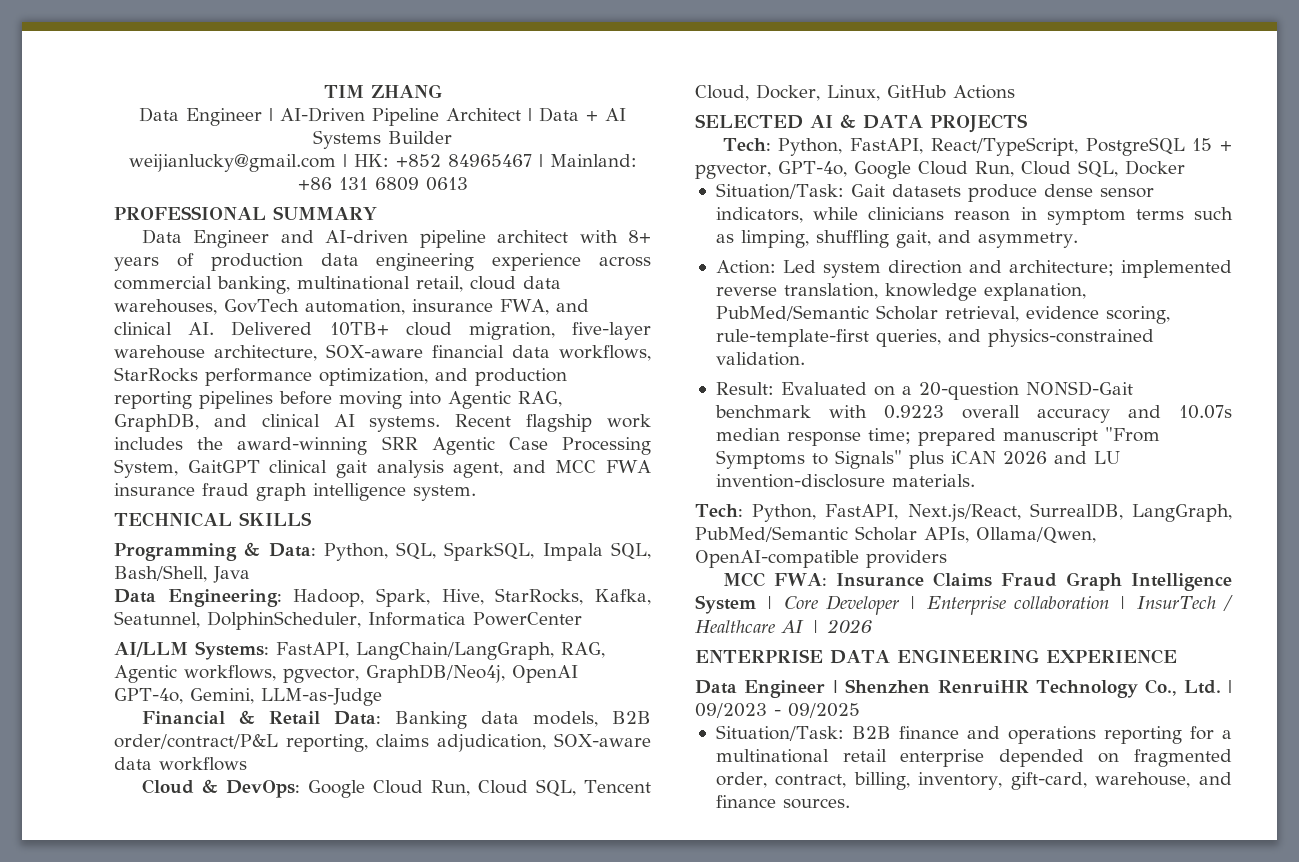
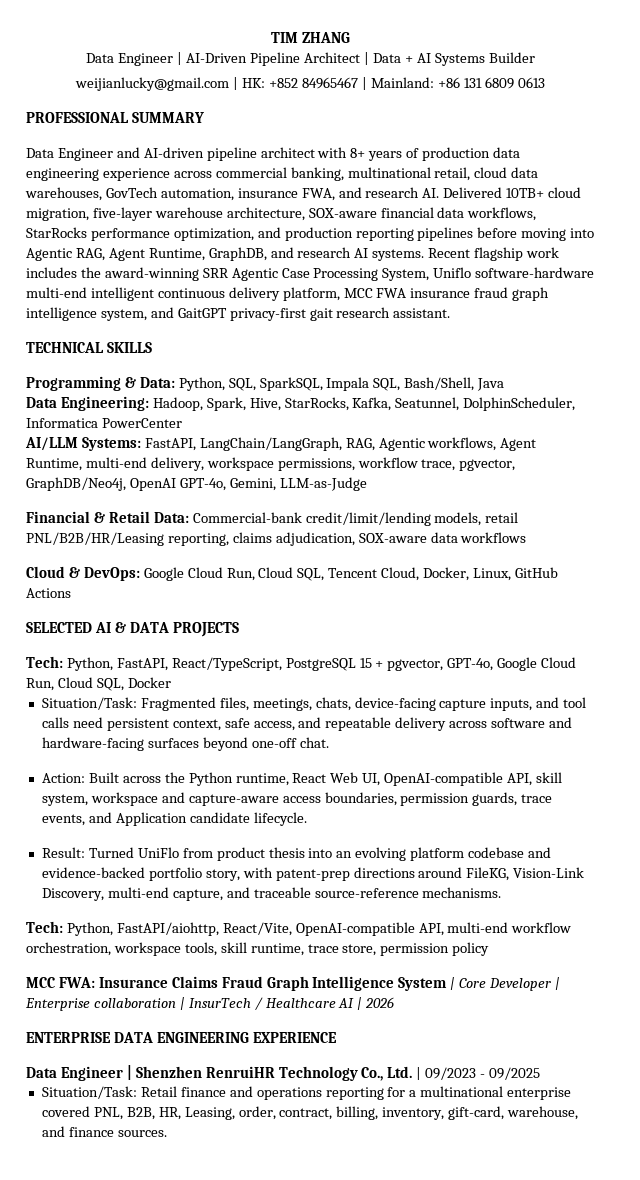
[114,322,172,335] clinical -> [365,187,420,198] research
(562, 399) none -> [108,248,205,261] Agent Runtime,
[261,414,320,427] clinical -> [297,247,352,258] research
[187,460,546,478] GaitGPT clinical gait analysis agent, and -> [433,267,595,278] [26,287,340,301] Uniflo software-hardware multi-end intelligent continuous delivery platform,
[413,485,476,501] system. -> [100,307,451,321] system, and GaitGPT privacy-first gait research assistant.
(276, 673) none -> [500,438,537,451] [26,457,456,471] Agent Runtime, multi-end delivery, workspace permissions, workflow trace,
[394,711,651,729] [114,734,278,749] Banking data models, B2B order/contract/P&L -> [192,512,519,526] [26,532,164,546] Commercial-bank credit/limit/lending models, retail PNL/B2B/HR/Leasing
[850,184,1154,202] [715,207,1233,225] [715,230,1078,248] [715,260,1232,278] [715,283,1086,301] [715,305,1170,324] [715,329,1154,347] [715,352,805,366] [715,381,1133,400] [714,405,1232,423] [715,427,1160,446] [715,450,1120,469] [715,474,975,488] [695,503,1232,522] [695,526,1096,544] [695,550,947,568] Gait datasets produce dense sensor indicators, while clinicians reason in symptom terms such as limping, shuffling gait, and asymmetry. // Action: Led system direction and architecture; implemented reverse translation, knowledge explanation, PubMed/Semantic Scholar retrieval, evidence scoring, rule-template-first queries, and physics-constrained validation. // Result: Evaluated on a 20-question NONSD-Gait benchmark with 0.9223 overall accuracy and 10.07s median response time; prepared manuscript "From Symptoms to Signals" plus iCAN 2026 and LU invention-disclosure materials. // Tech: Python, FastAPI, Next.js/React, SurrealDB, LangGraph, PubMed/Semantic Scholar APIs, Ollama/Qwen, OpenAI-compatible providers -> [140,697,587,711] [41,717,573,731] [41,737,329,751] [41,772,563,786] [41,792,553,806] [41,812,307,826] [41,847,552,861] [41,867,585,881] [41,887,502,901] [26,921,572,936] [26,942,490,956] Fragmented files, meetings, chats, device-facing capture inputs, and tool calls need persistent context, safe access, and repeatable delivery across software and hardware-facing surfaces beyond one-off chat. // Action: Built across the Python runtime, React Web UI, OpenAI-compatible API, skill system, workspace and capture-aware access boundaries, permission guards, trace events, and Application candidate lifecycle. // Result: Turned UniFlo from product thesis into an evolving platform codebase and evidence-backed portfolio story, with patent-prep directions around FileKG, Vision-Link Discovery, multi-end capture, and traceable source-reference mechanisms. // Tech: Python, FastAPI/aiohttp, React/Vite, OpenAI-compatible API, multi-end workflow orchestration, workspace tools, skill runtime, trace store, permission policy
[851,726,891,739] B2B -> [140,1086,177,1097] Retail
[842,749,1232,767] retail enterprise depended on fragmented -> [507,1087,572,1100] [41,1106,235,1120] enterprise covered PNL, B2B, HR, Leasing,

